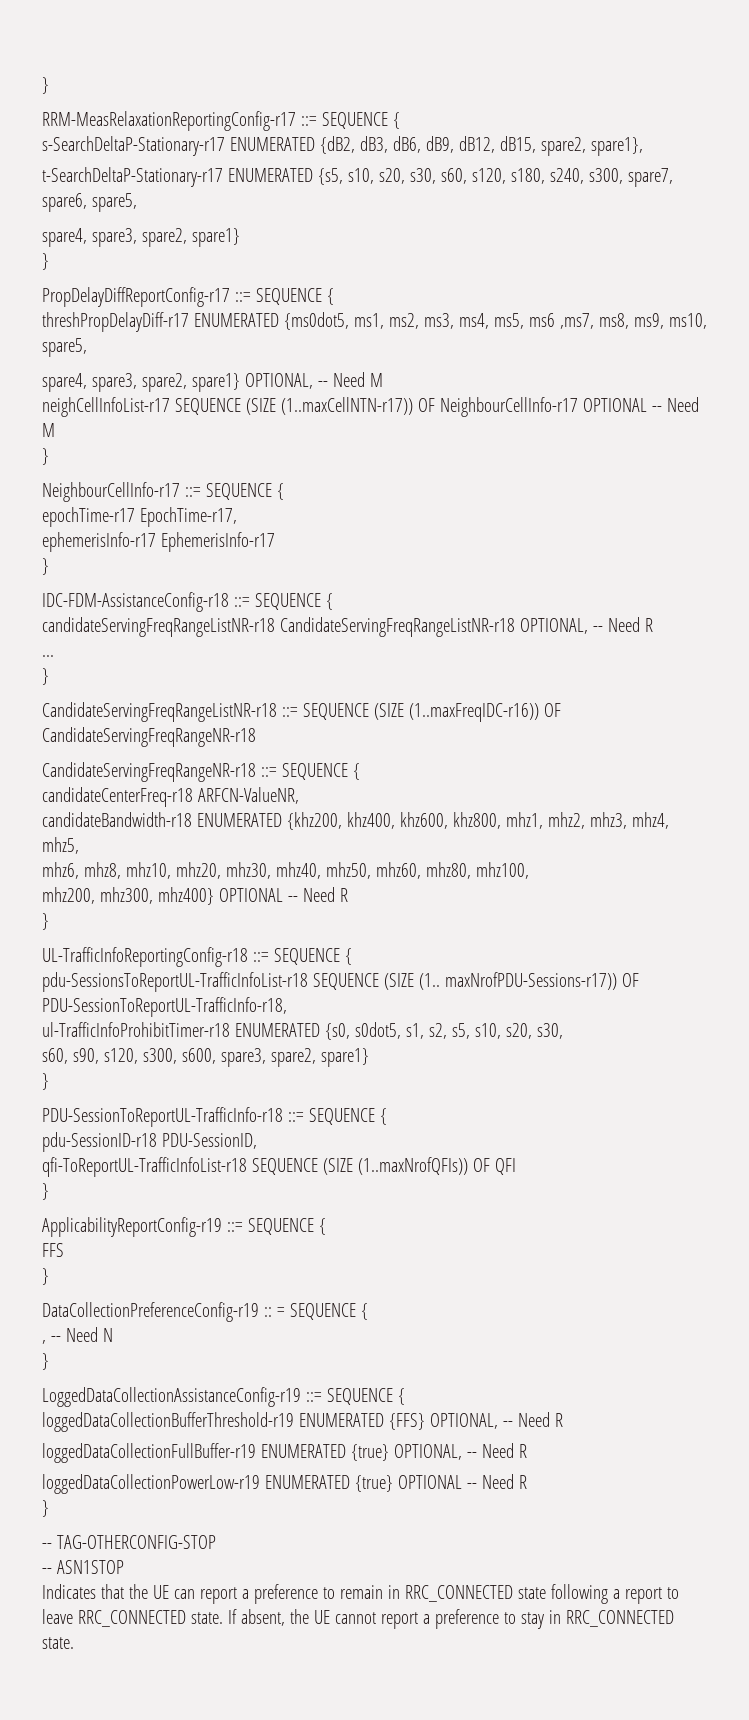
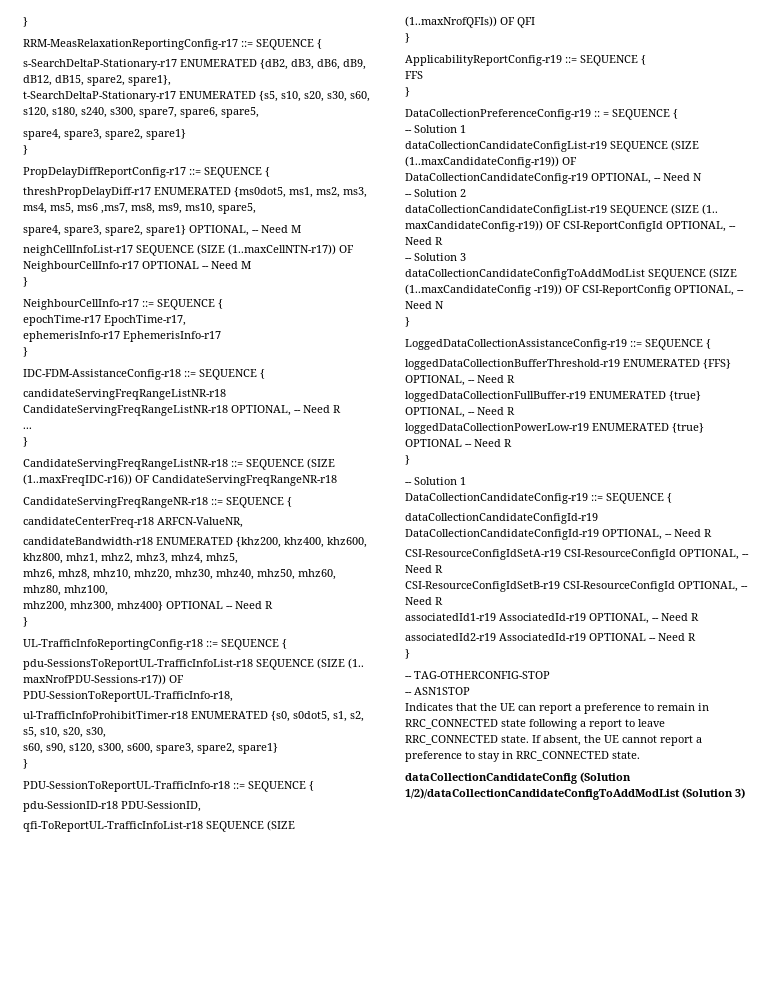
[42,1340,46,1344] , -> [405,125,466,133] [405,140,699,152] [405,156,577,168] [405,173,702,184] [405,189,466,197] [405,204,718,216] [405,220,736,232] [405,237,443,245] [405,253,466,261] [405,268,737,280] [405,284,734,296] -- Solution 1 // dataCollectionCandidateConfigList-r19 SEQUENCE (SIZE (1..maxCandidateConfig-r19)) OF DataCollectionCandidateConfig-r19 OPTIONAL, -- Need N // -- Solution 2 // dataCollectionCandidateConfigList-r19 SEQUENCE (SIZE (1.. maxCandidateConfig-r19)) OF CSI-ReportConfigId OPTIONAL, -- Need R // -- Solution 3 // dataCollectionCandidateConfigToAddModList SEQUENCE (SIZE (1..maxCandidateConfig -r19)) OF CSI-ReportConfig OPTIONAL,
(49, 1508) none -> [405,477,466,485] [405,493,672,504] [405,513,598,524] [405,529,712,540] [405,549,749,560] [405,565,443,573] [405,581,748,592] [405,597,443,605] [405,613,699,624] [405,633,696,641] [405,649,410,659] // -- Solution 1 // DataCollectionCandidateConfig-r19 ::= SEQUENCE { // dataCollectionCandidateConfigId-r19 DataCollectionCandidateConfigId-r19 OPTIONAL, -- Need R // CSI-ResourceConfigIdSetA-r19 CSI-ResourceConfigId OPTIONAL, -- Need R // CSI-ResourceConfigIdSetB-r19 CSI-ResourceConfigId OPTIONAL, -- Need R // associatedId1-r19 AssociatedId-r19 OPTIONAL, -- Need R // associatedId2-r19 AssociatedId-r19 OPTIONAL -- Need R // }
(74, 1643) none -> [405,772,631,784] [405,788,745,800] // dataCollectionCandidateConfig (Solution 1/2)/dataCollectionCandidateConfigToAddModList (Solution 3)

